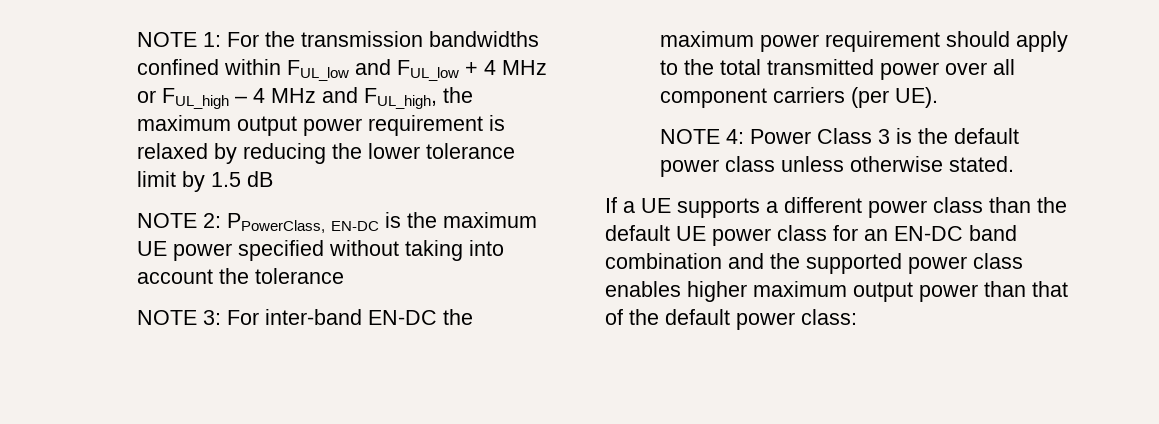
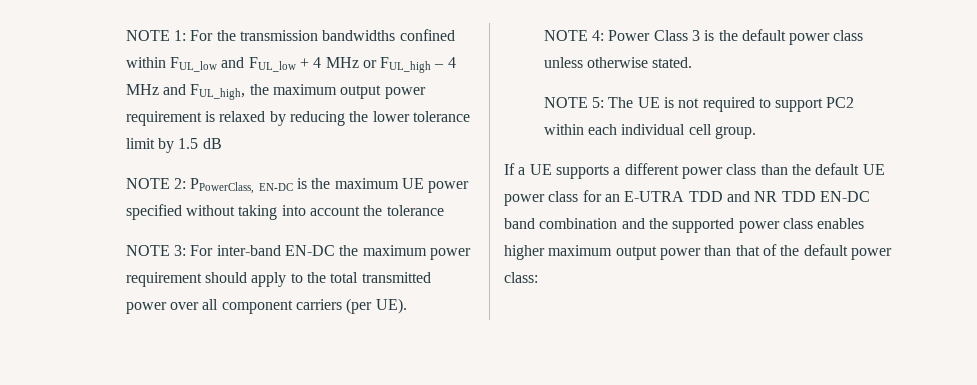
(1014, 164) none -> [543,97,855,112] [543,124,756,139] // NOTE 5: The UE is not required to support PC2 within each individual cell group.
(888, 235) none -> [624,191,816,202] E-UTRA TDD and NR TDD

